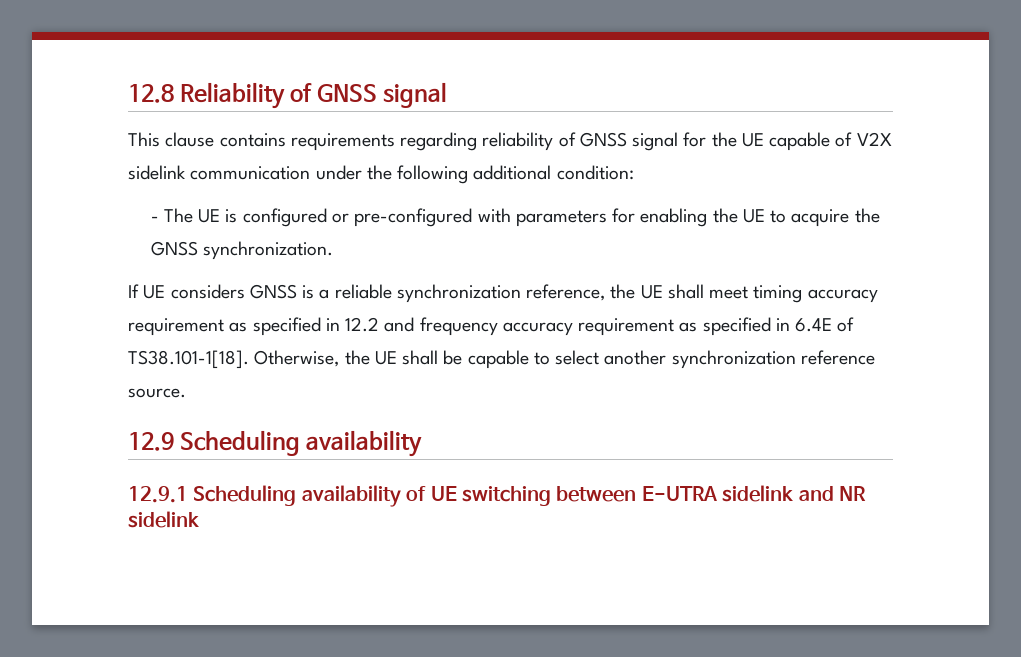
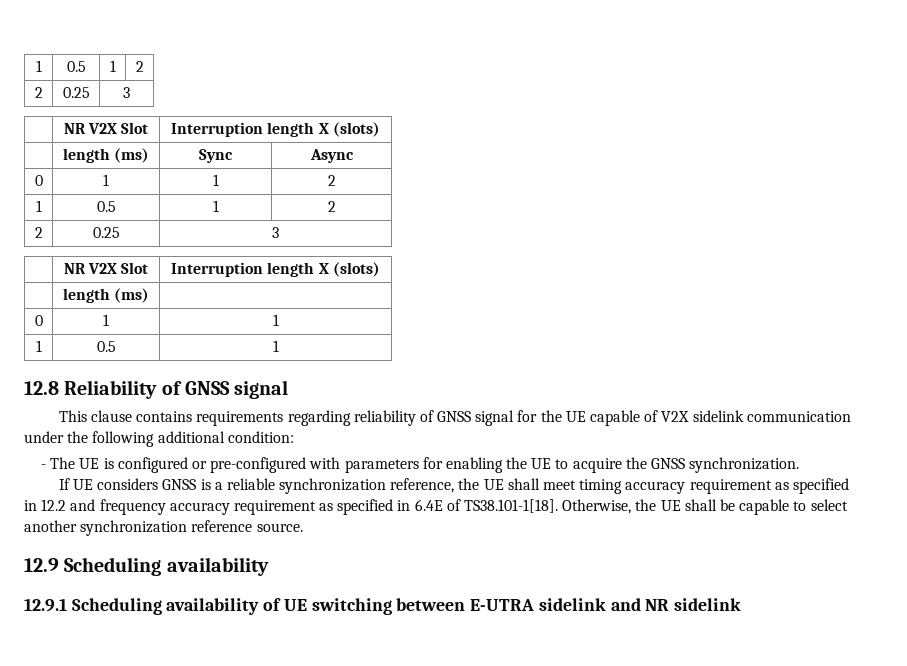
(128, 93) none -> [35,60,42,72] [66,61,86,72] [109,60,116,72] [135,61,144,72] [34,87,43,98] [62,87,90,98] [123,87,130,98] [63,122,149,134] [171,122,380,137] [62,148,150,163] [198,149,233,163] [309,149,354,163] [34,175,43,186] [103,174,109,186] [212,174,219,186] [327,175,336,186] [35,200,42,212] [96,201,116,212] [212,200,219,212] [327,201,336,212] [34,227,43,238] [92,227,120,238] [272,227,279,238] [63,262,149,274] [171,262,380,277] [62,288,150,303] [34,315,43,326] [103,314,109,326] [272,314,279,326] [35,340,42,352] [96,341,116,352] [272,340,279,352] 1 | 0.5 | 1 | 2 // 2 | 0.25 | 3 // | NR V2X Slot | Interruption length X (slots) // | length (ms) | Sync | Async // 0 | 1 | 1 | 2 // 1 | 0.5 | 1 | 2 // 2 | 0.25 | 3 // | NR V2X Slot | Interruption length X (slots) // | length (ms) | // 0 | 1 | 1 // 1 | 0.5 | 1 //

